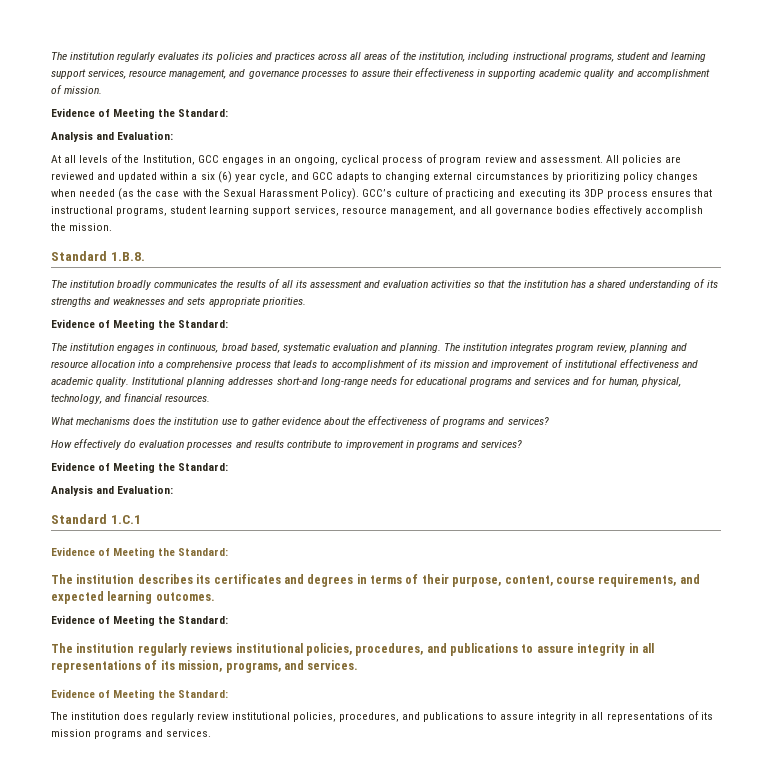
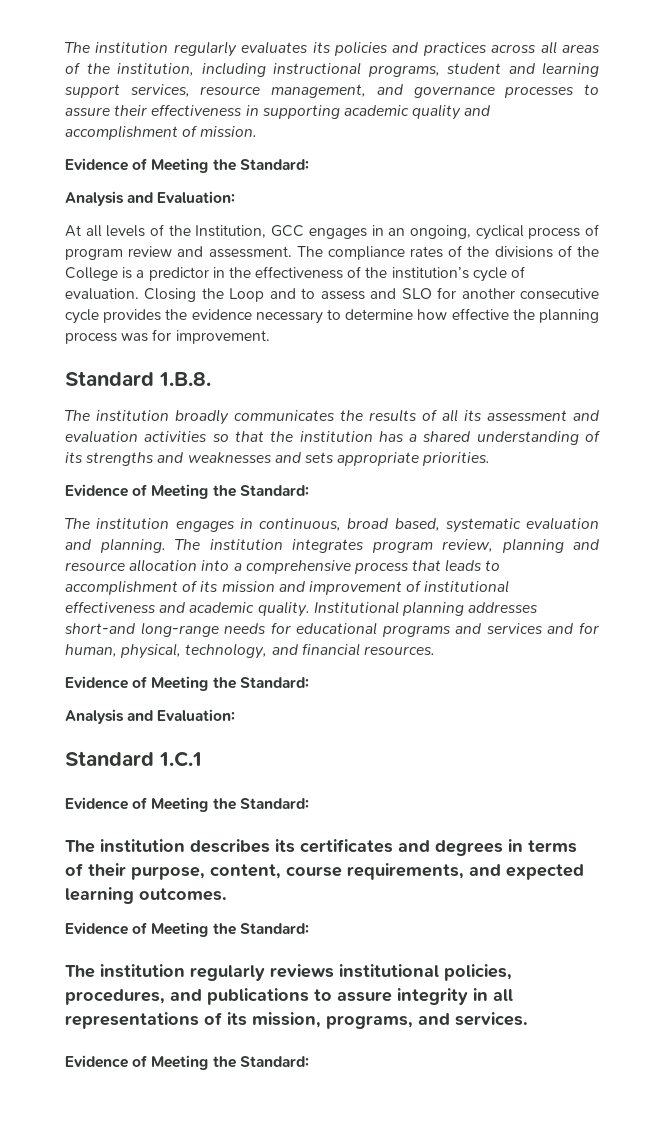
[605,155,682,165] [51,171,698,183] [51,188,713,200] [51,205,704,216] [51,223,113,231] All policies are reviewed and updated within a six (6) year cycle, and GCC adapts to changing external circumstances by prioritizing policy changes when needed (as the case with the Sexual Harassment Policy). GCC’s culture of practicing and executing its 3DP process ensures that instructional programs, student learning support services, resource management, and all governance bodies effectively accomplish the mission. -> [296,245,599,260] [65,266,526,282] [65,287,599,302] [65,308,599,324] [65,329,270,344] The compliance rates of the divisions of the College is a predictor in the effectiveness of the institution’s cycle of evaluation. Closing the Loop and to assess and SLO for another consecutive cycle provides the evidence necessary to determine how effective the planning process was for improvement.
[51,416,549,427] [51,439,523,450] // What mechanisms does the institution use to gather evidence about the effectiveness of programs and services? // How effectively do evaluation processes and results contribute to improvement in programs and services? -> (435, 650) none
[50,711,713,722] [51,729,212,739] // The institution does regularly review institutional policies, procedures, and publications to assure integrity in all representations of its mission programs and services. -> (309, 1061) none

